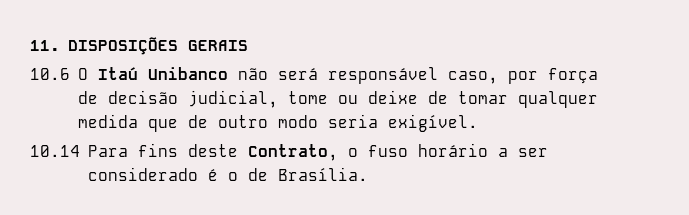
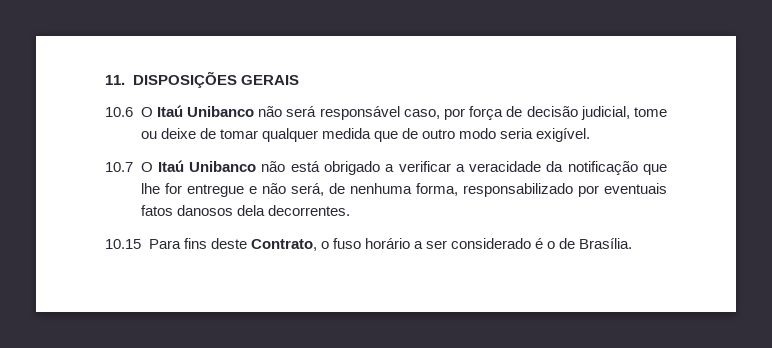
[30,145,80,157] 10.14 -> [105,160,668,175] [140,183,668,197] [140,205,350,216] [105,239,141,249] 10.7 O Itaú Unibanco não está obrigado a verificar a veracidade da notificação que lhe for entregue e não será, de nenhuma forma, responsabilizado por eventuais fatos danosos dela decorrentes. // 10.15

